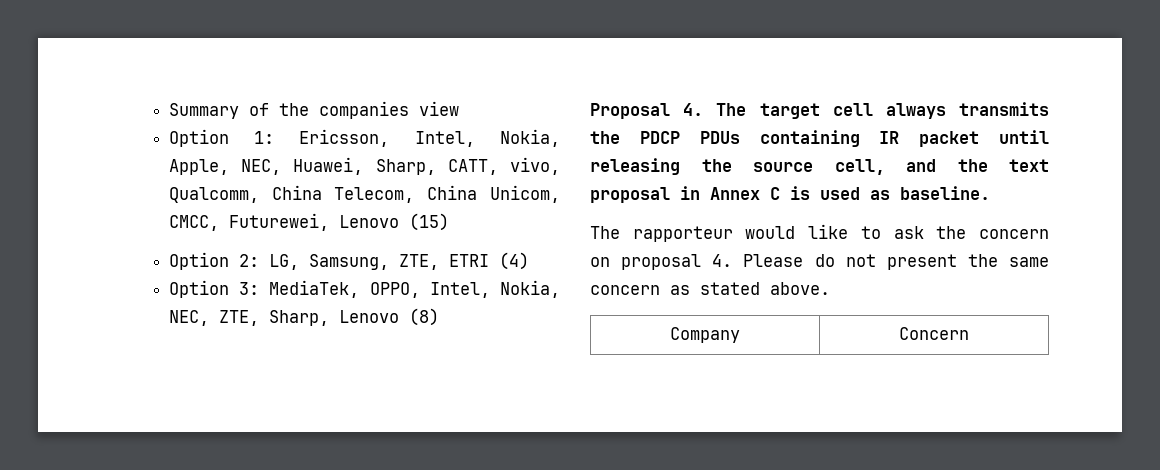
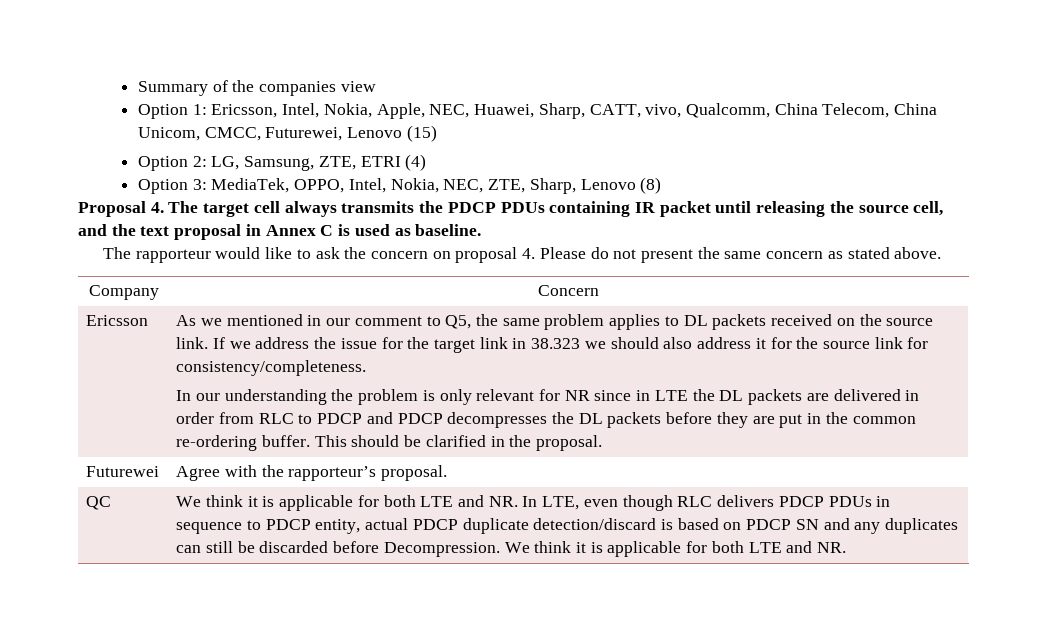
(969, 333) none -> [86,315,149,326] [176,314,934,330] [176,337,929,353] [176,360,367,376] [176,389,920,405] [176,412,916,428] [176,435,602,451] [86,466,160,477] [176,465,448,481] [86,496,112,510] [176,495,891,511] [176,518,959,534] [176,541,847,557] // Ericsson | As we mentioned in our comment to Q5, the same problem applies to DL packets received on the source link. If we address the issue for the target link in 38.323 we should also address it for the source link for consistency/completeness. // In our understanding the problem is only relevant for NR since in LTE the DL packets are delivered in order from RLC to PDCP and PDCP decompresses the DL packets before they are put in the common re-ordering buffer. This should be clarified in the proposal. // Futurewei | Agree with the rapporteur’s proposal. // QC | We think it is applicable for both LTE and NR. In LTE, even though RLC delivers PDCP PDUs in sequence to PDCP entity, actual PDCP duplicate detection/discard is based on PDCP SN and any duplicates can still be discarded before Decompression. We think it is applicable for both LTE and NR.

